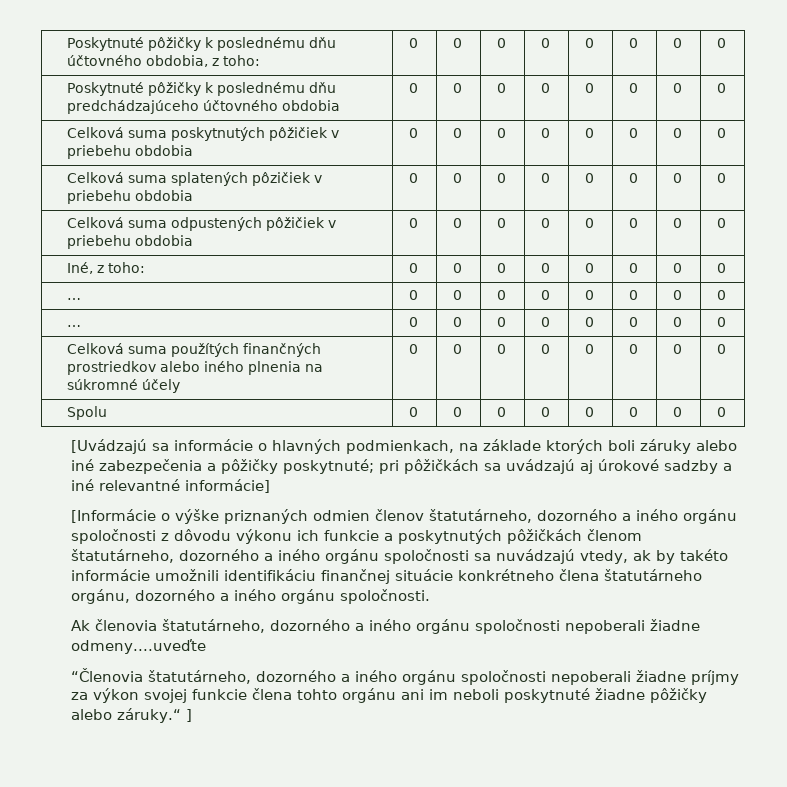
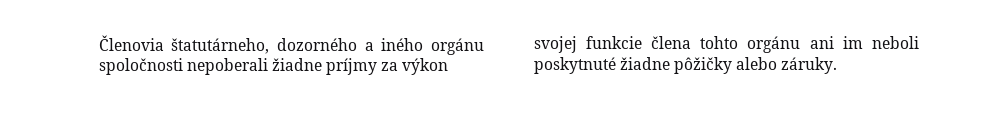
[66,37,336,51] [66,55,260,67] [408,38,418,48] [452,38,462,48] [496,38,506,48] [540,38,550,48] [584,38,594,48] [628,38,638,48] [672,38,682,48] [716,38,726,48] [66,82,336,96] [66,100,340,114] [408,83,418,93] [452,83,462,93] [496,83,506,93] [540,83,550,93] [584,83,594,93] [628,83,638,93] [672,83,682,93] [716,83,726,93] [66,127,339,141] [66,145,193,159] [408,128,418,138] [452,128,462,138] [496,128,506,138] [540,128,550,138] [584,128,594,138] [628,128,638,138] [672,128,682,138] [716,128,726,138] [66,172,322,186] [66,190,193,204] [408,173,418,183] [452,173,462,183] [496,173,506,183] [540,173,550,183] [584,173,594,183] [628,173,638,183] [672,173,682,183] [716,173,726,183] [66,217,336,231] [66,235,193,249] [408,218,418,228] [452,218,462,228] [496,218,506,228] [540,218,550,228] [584,218,594,228] [628,218,638,228] [672,218,682,228] [716,218,726,228] [66,262,145,274] [408,263,418,273] [452,263,462,273] [496,263,506,273] [540,263,550,273] [584,263,594,273] [628,263,638,273] [672,263,682,273] [716,263,726,273] [66,298,81,300] [408,290,418,300] [452,290,462,300] [496,290,506,300] [540,290,550,300] [584,290,594,300] [628,290,638,300] [672,290,682,300] [716,290,726,300] [66,325,81,327] [408,317,418,327] [452,317,462,327] [496,317,506,327] [540,317,550,327] [584,317,594,327] [628,317,638,327] [672,317,682,327] [716,317,726,327] [66,343,321,357] [66,361,323,375] [66,379,180,393] [408,344,418,354] [452,344,462,354] [496,344,506,354] [540,344,550,354] [584,344,594,354] [628,344,638,354] [672,344,682,354] [716,344,726,354] [66,406,107,420] [408,407,418,417] [452,407,462,417] [496,407,506,417] [540,407,550,417] [584,407,594,417] [628,407,638,417] [672,407,682,417] [716,407,726,417] [70,439,737,454] [70,459,732,474] [70,479,270,493] [70,509,737,524] [70,529,642,544] [70,549,728,564] [70,569,702,584] [70,589,430,604] [70,619,700,634] [70,639,206,654] [70,668,143,682] Poskytnuté pôžičky k poslednému dňu účtovného obdobia, z toho: | 0 | 0 | 0 | 0 | 0 | 0 | 0 | 0 // Poskytnuté pôžičky k poslednému dňu predchádzajúceho účtovného obdobia | 0 | 0 | 0 | 0 | 0 | 0 | 0 | 0 // Celková suma poskytnutých pôžičiek v priebehu obdobia | 0 | 0 | 0 | 0 | 0 | 0 | 0 | 0 // Celková suma splatených pôzičiek v priebehu obdobia | 0 | 0 | 0 | 0 | 0 | 0 | 0 | 0 // Celková suma odpustených pôžičiek v priebehu obdobia | 0 | 0 | 0 | 0 | 0 | 0 | 0 | 0 // Iné, z toho: | 0 | 0 | 0 | 0 | 0 | 0 | 0 | 0 // … | 0 | 0 | 0 | 0 | 0 | 0 | 0 | 0 // … | 0 | 0 | 0 | 0 | 0 | 0 | 0 | 0 // Celková suma použítých finančných prostriedkov alebo iného plnenia na súkromné účely | 0 | 0 | 0 | 0 | 0 | 0 | 0 | 0 // Spolu | 0 | 0 | 0 | 0 | 0 | 0 | 0 | 0 // [Uvádzajú sa informácie o hlavných podmienkach, na základe ktorých boli záruky alebo iné zabezpečenia a pôžičky poskytnuté; pri pôžičkách sa uvádzajú aj úrokové sadzby a iné relevantné informácie] // [Informácie o výške priznaných odmien členov štatutárneho, dozorného a iného orgánu spoločnosti z dôvodu výkonu ich funkcie a poskytnutých pôžičkách členom štatutárneho, dozorného a iného orgánu spoločnosti sa nuvádzajú vtedy, ak by takéto informácie umožnili identifikáciu finančnej situácie konkrétneho člena štatutárneho orgánu, dozorného a iného orgánu spoločnosti. // Ak členovia štatutárneho, dozorného a iného orgánu spoločnosti nepoberali žiadne odmeny....uveďte // “Členovia -> [98,35,164,51] Členovia
[116,708,192,723] záruky.“ ] -> [781,57,838,74] záruky.

